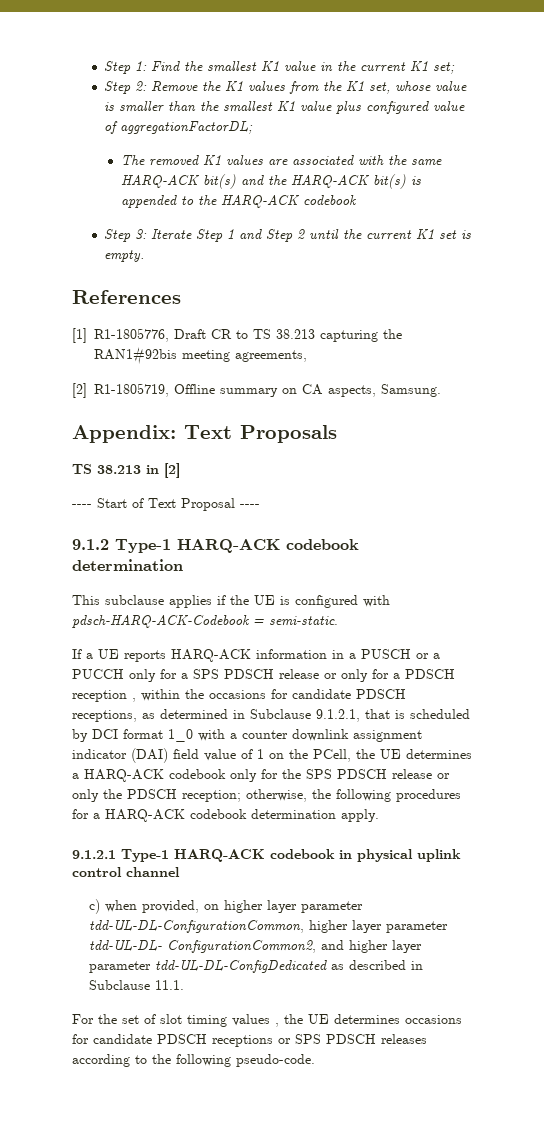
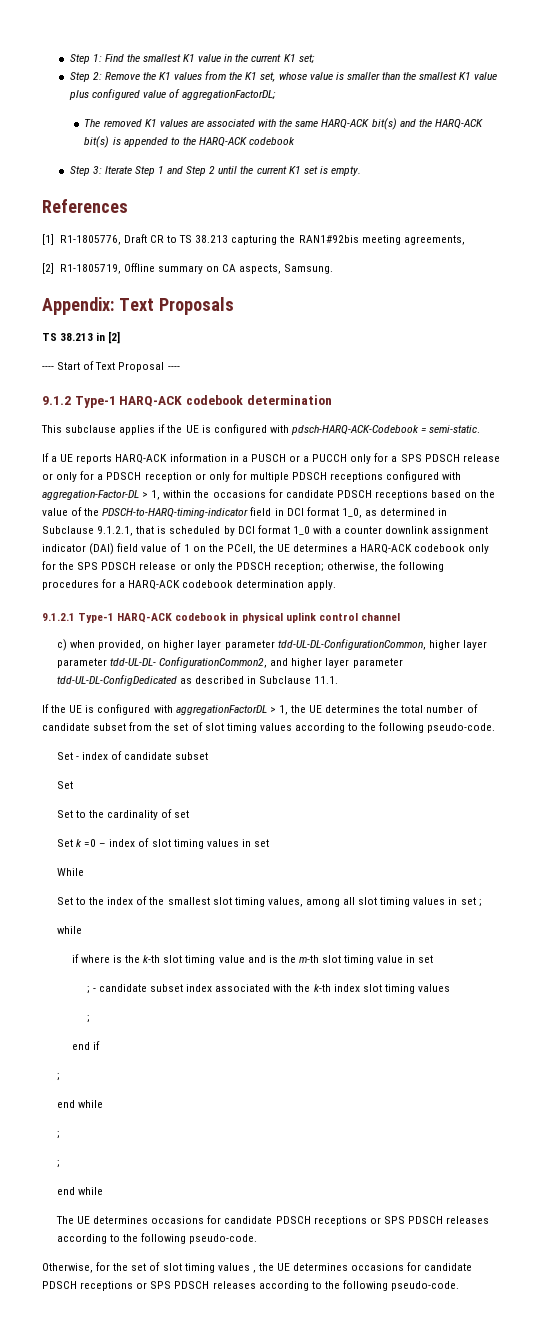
[132,698,136,702] , -> [194,471,462,482] [42,490,161,500] or only for multiple PDSCH receptions configured with aggregation-Factor-DL > 1,
[72,710,137,722] receptions, -> [374,490,496,500] [42,507,362,518] receptions based on the value of the PDSCH-to-HARQ-timing-indicator field in DCI format 1_0,
[72,1014,94,1024] For -> [42,704,478,715] [42,722,496,733] [56,751,209,760] [56,781,73,789] [56,809,190,820] [56,838,269,849] [56,868,84,876] [56,896,482,907] [56,926,82,934] [71,954,434,965] [86,984,450,994] [86,1015,90,1023] [71,1041,100,1050] [56,1073,60,1081] [56,1100,104,1108] [56,1131,60,1139] [56,1160,60,1168] [56,1187,104,1195] [55,1215,490,1226] [56,1233,258,1244] [42,1262,111,1273] If the UE is configured with aggregationFactorDL > 1, the UE determines the total number of candidate subset from the set of slot timing values according to the following pseudo-code. // Set - index of candidate subset // Set // Set to the cardinality of set // Set k =0 – index of slot timing values in set // While // Set to the index of the smallest slot timing values, among all slot timing values in set ; // while // if where is the k-th slot timing value and is the m-th slot timing value in set // ; - candidate subset index associated with the k-th index slot timing values // ; // end if // ; // end while // ; // ; // end while // The UE determines occasions for candidate PDSCH receptions or SPS PDSCH releases according to the following pseudo-code. // Otherwise, for

